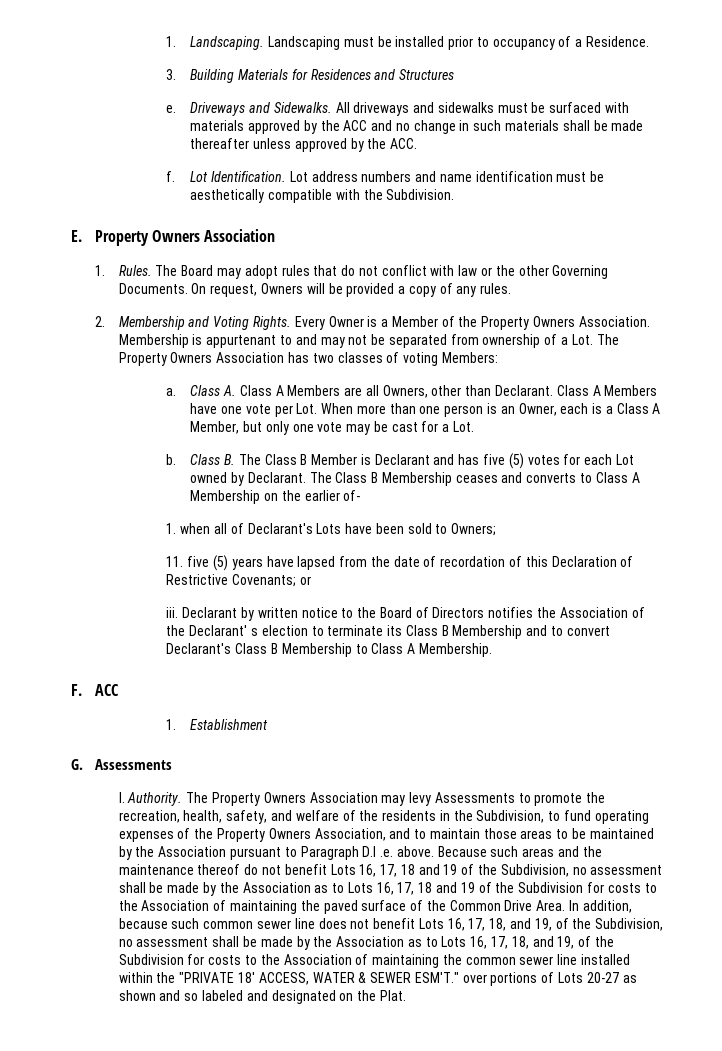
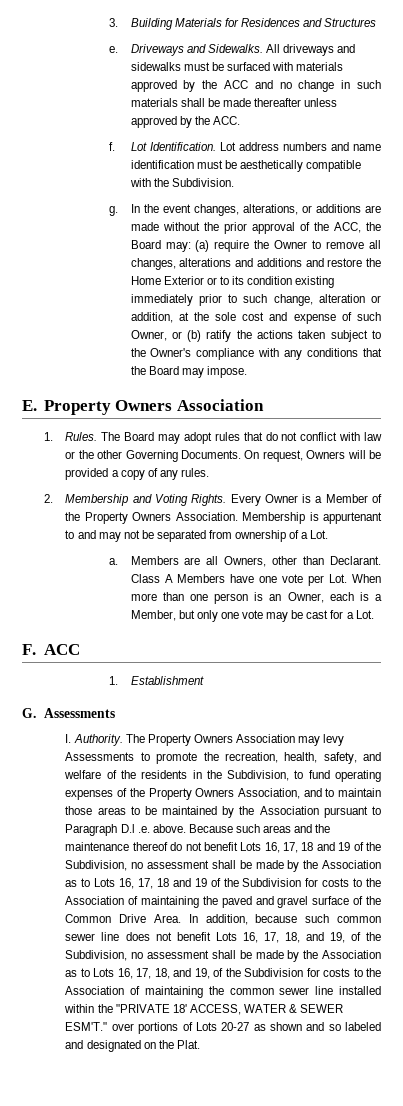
[166,36,650,50] 1. Landscaping. Landscaping must be installed prior to occupancy of a Residence. // -> (108, 22) none
(455, 194) none -> [108,204,381,216] [130,222,381,234] [130,240,381,252] [130,258,381,270] [130,276,335,288] [130,294,381,306] [130,312,381,324] [130,330,381,342] [130,348,382,360] [130,366,247,378] // g. In the event changes, alterations, or additions are made without the prior approval of the ACC, the Board may: (a) require the Owner to remove all changes, alterations and additions and restore the Home Exterior or to its condition existing immediately prior to such change, alteration or addition, at the sole cost and expense of such Owner, or (b) ratify the actions taken subject to the Owner's compliance with any conditions that the Board may impose.
[596,334,619,345] [118,352,498,366] [166,385,284,396] The Property Owners Association has two classes of voting Members: // a. Class A. Class A -> [108,558,118,565] // a.
[616,403,661,414] Class A -> (382, 597) none
[166,453,634,469] [190,472,640,486] [190,490,361,504] [166,523,497,536] [166,555,634,571] [166,574,311,587] [166,607,645,621] [166,625,610,639] [166,643,492,657] // b. Class B. The Class B Member is Declarant and has five (5) votes for each Lot owned by Declarant. The Class B Membership ceases and converts to Class A Membership on the earlier of- // 1. when all of Declarant's Lots have been sold to Owners; // 11. five (5) years have lapsed from the date of recordation of this Declaration of Restrictive Covenants; or // iii. Declarant by written notice to the Board of Directors notifies the Association of the Declarant' s election to terminate its Class B Membership and to convert Declarant's Class B Membership to Class A Membership. -> (374, 614) none
(358, 907) none -> [255,896,309,908] and gravel

